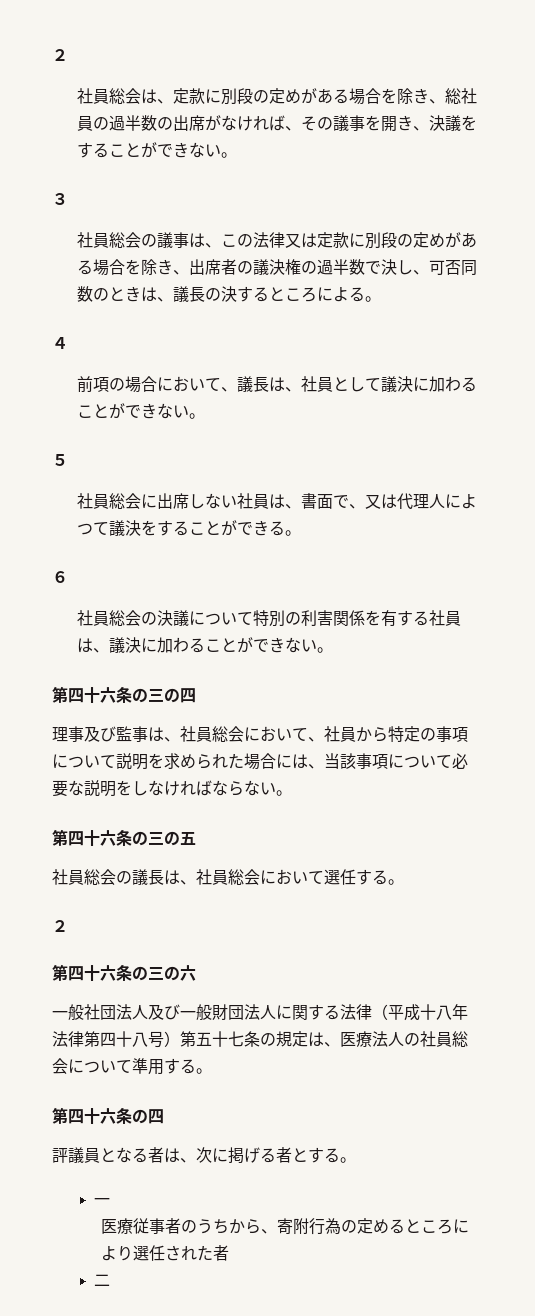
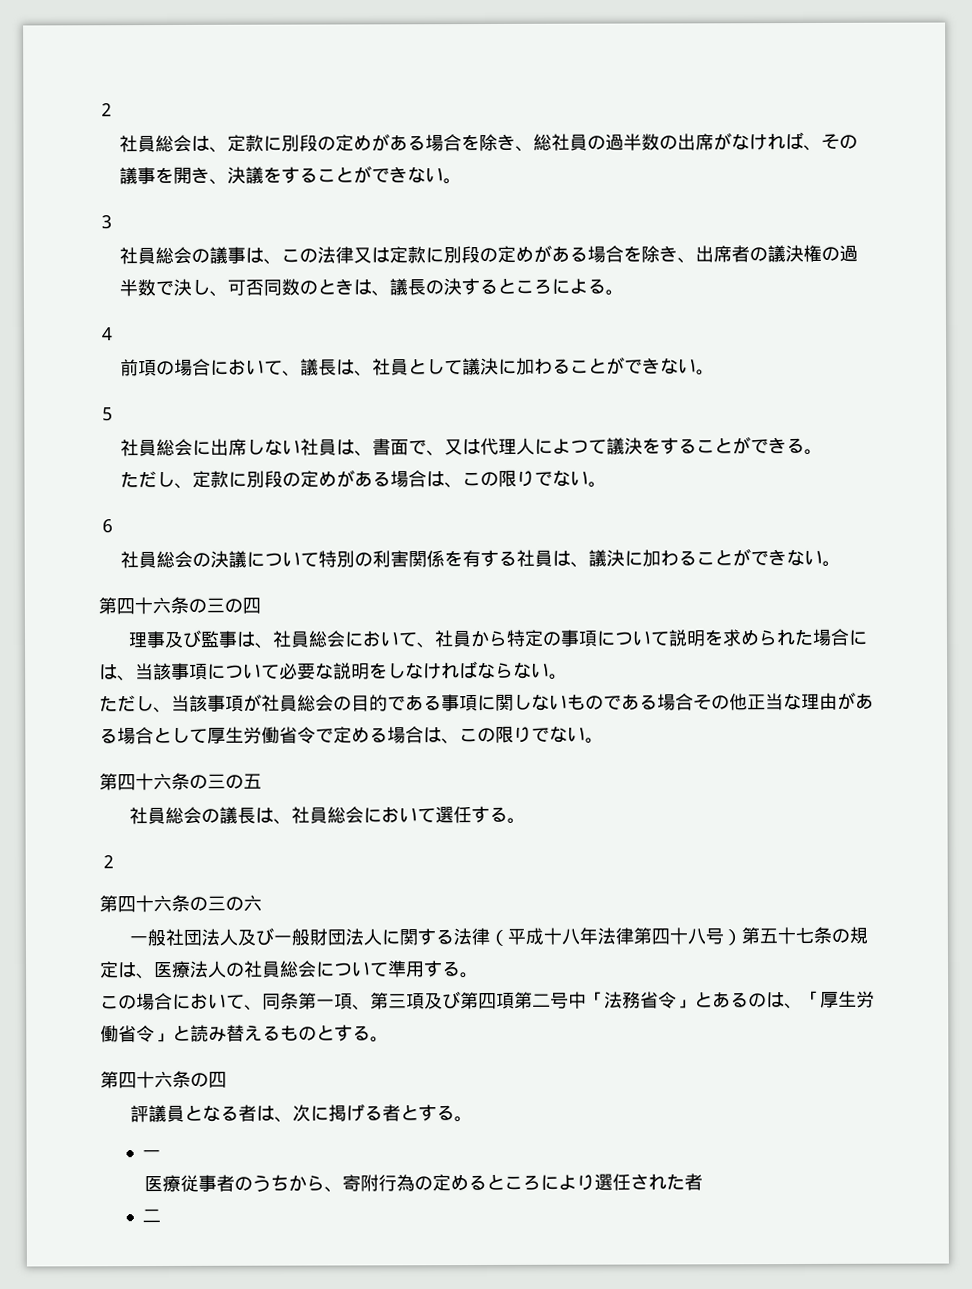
(301, 533) none -> [120,469,608,489] // ただし、定款に別段の定めがある場合は、この限りでない。
(292, 793) none -> [99,691,874,714] [99,725,604,745] // ただし、当該事項が社員総会の目的である事項に関しないものである場合その他正当な理由がある場合として厚生労働省令で定める場合は、この限りでない。
(212, 1071) none -> [100,990,875,1011] [100,1024,389,1043] // この場合において、同条第一項、第三項及び第四項第二号中「法務省令」とあるのは、「厚生労働省令」と読み替えるものとする。

